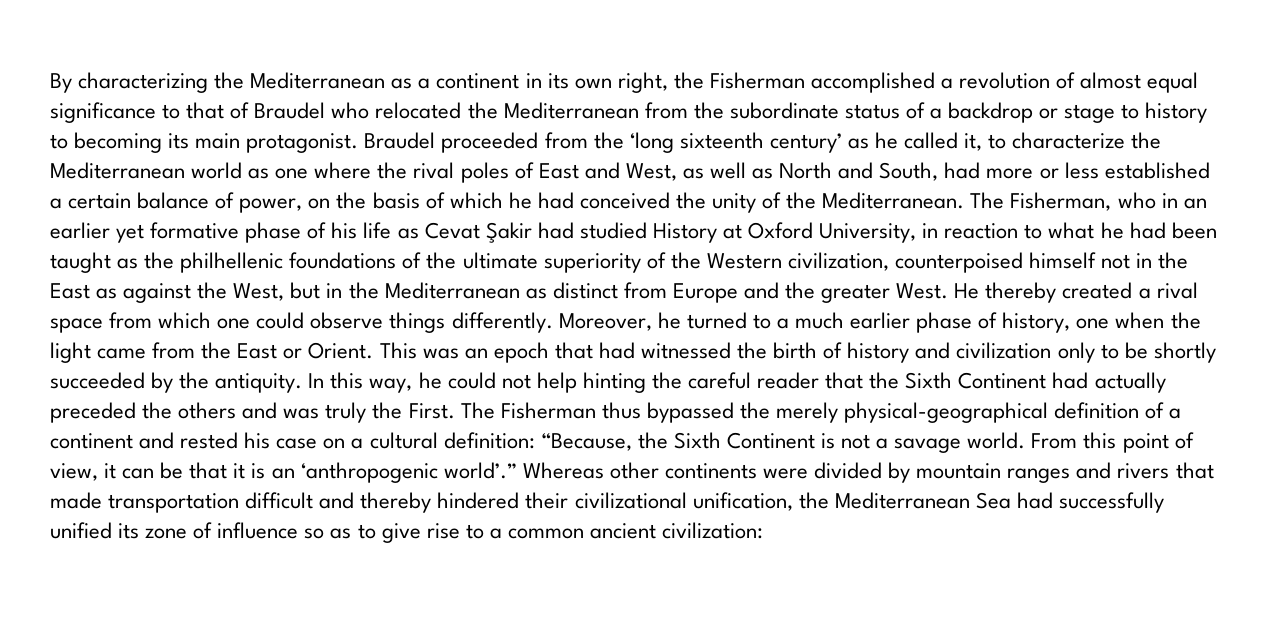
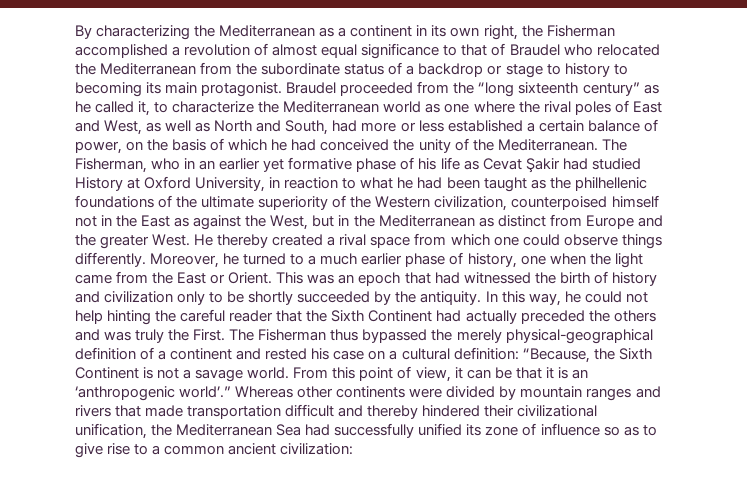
[629,132,842,153] ‘long sixteenth century’ -> [478,82,640,97] “long sixteenth century”

